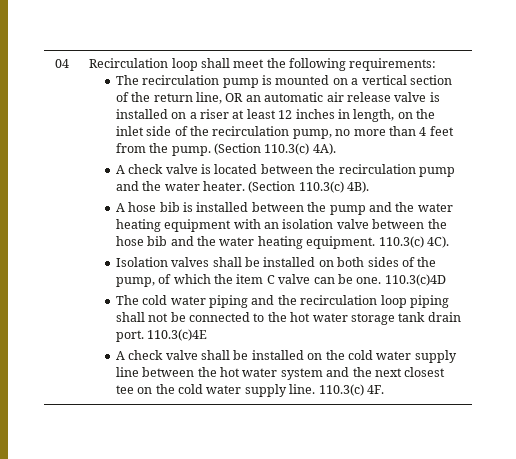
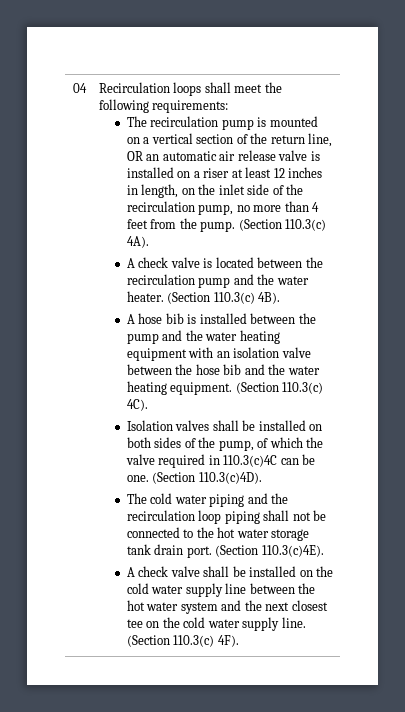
[171,58,198,71] loop -> [173,82,202,96] loops
(376, 242) none -> [235,382,279,394] (Section
[236,274,311,284] item C valve -> [125,454,278,468] valve required in 110.3(c)4C
[384,274,446,286] 110.3(c)4D -> [152,472,262,484] (Section 110.3(c)4D).
[147,329,208,341] 110.3(c)4E -> [215,545,324,557] (Section 110.3(c)4E).
[318,384,384,396] 110.3(c) 4F. -> [126,635,239,647] (Section 110.3(c) 4F).

